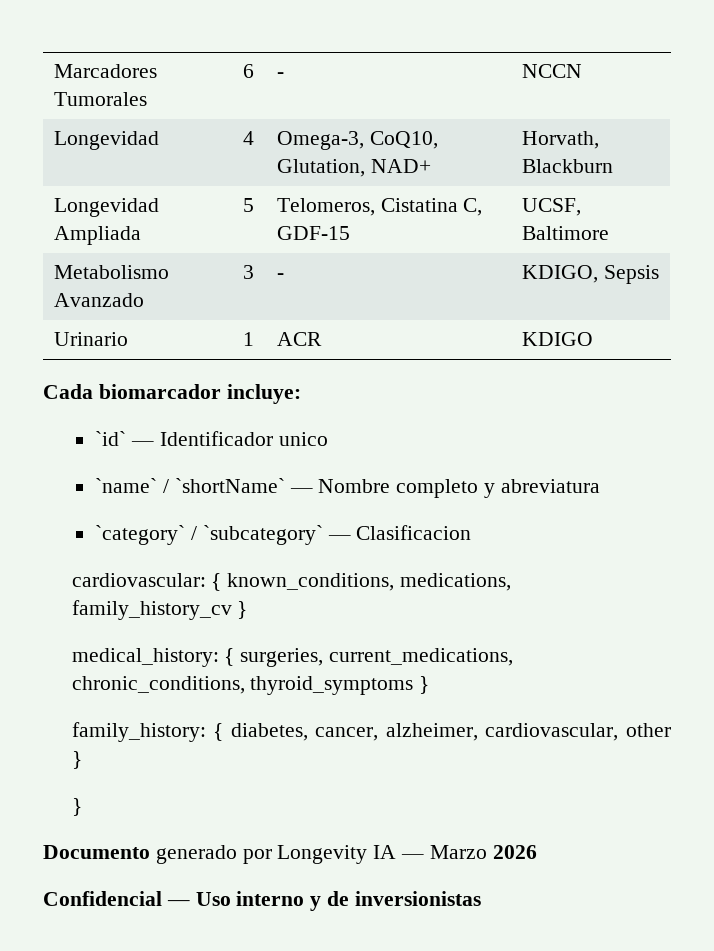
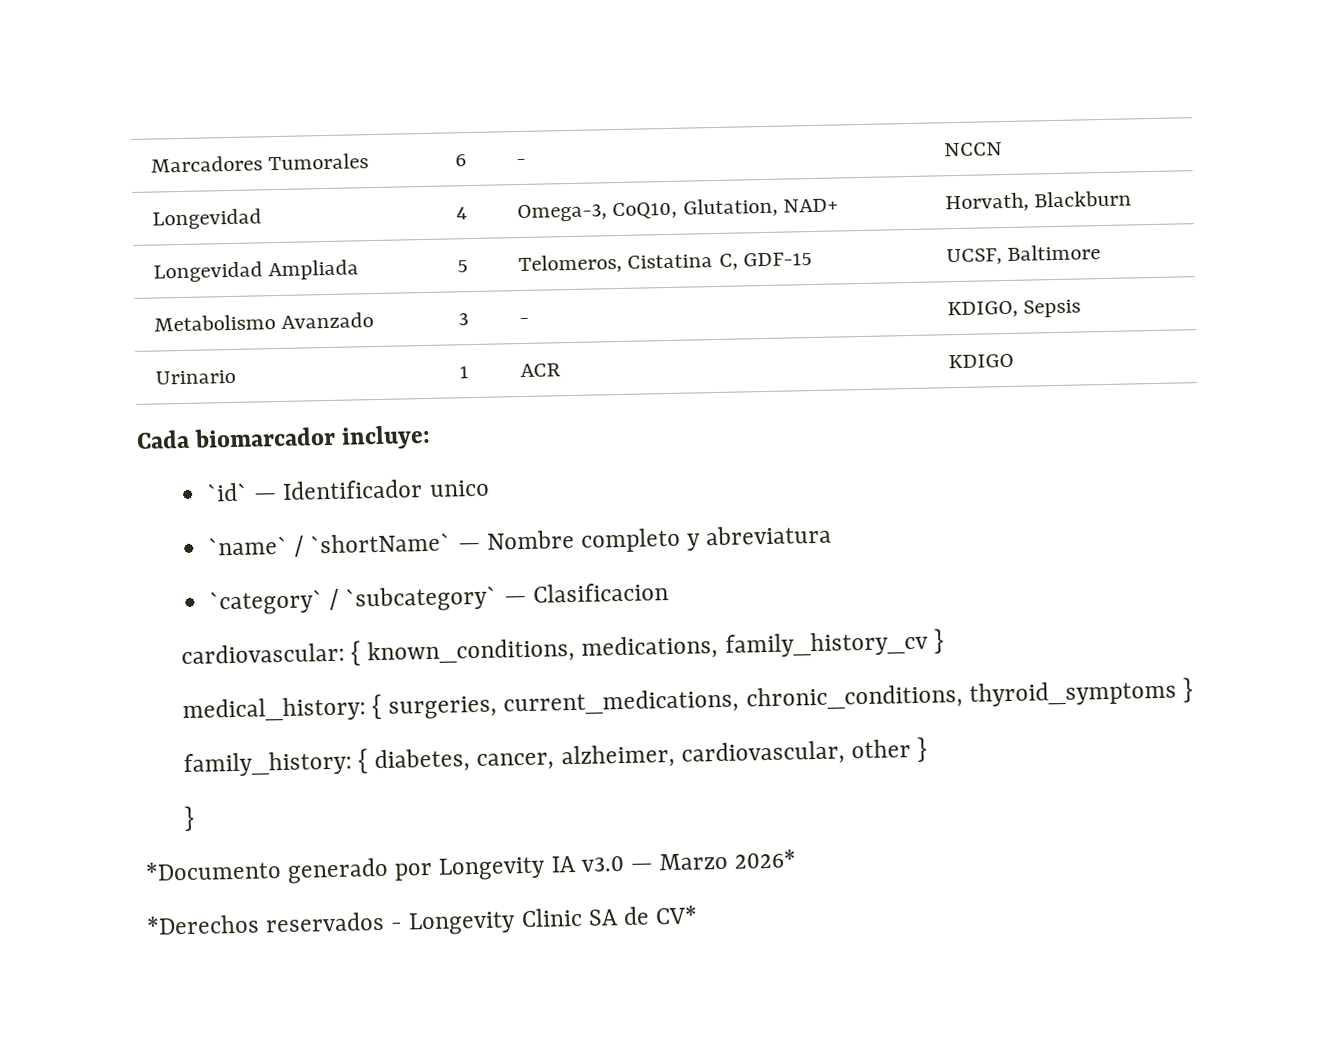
[43,845,150,859] Documento -> [145,860,282,881] *Documento
(397, 852) none -> [580,856,624,872] v3.0
[492,845,537,859] [43,891,481,911] 2026 // Confidencial — Uso interno y de inversionistas -> [734,849,797,869] [146,905,699,936] 2026* // *Derechos reservados - Longevity Clinic SA de CV*

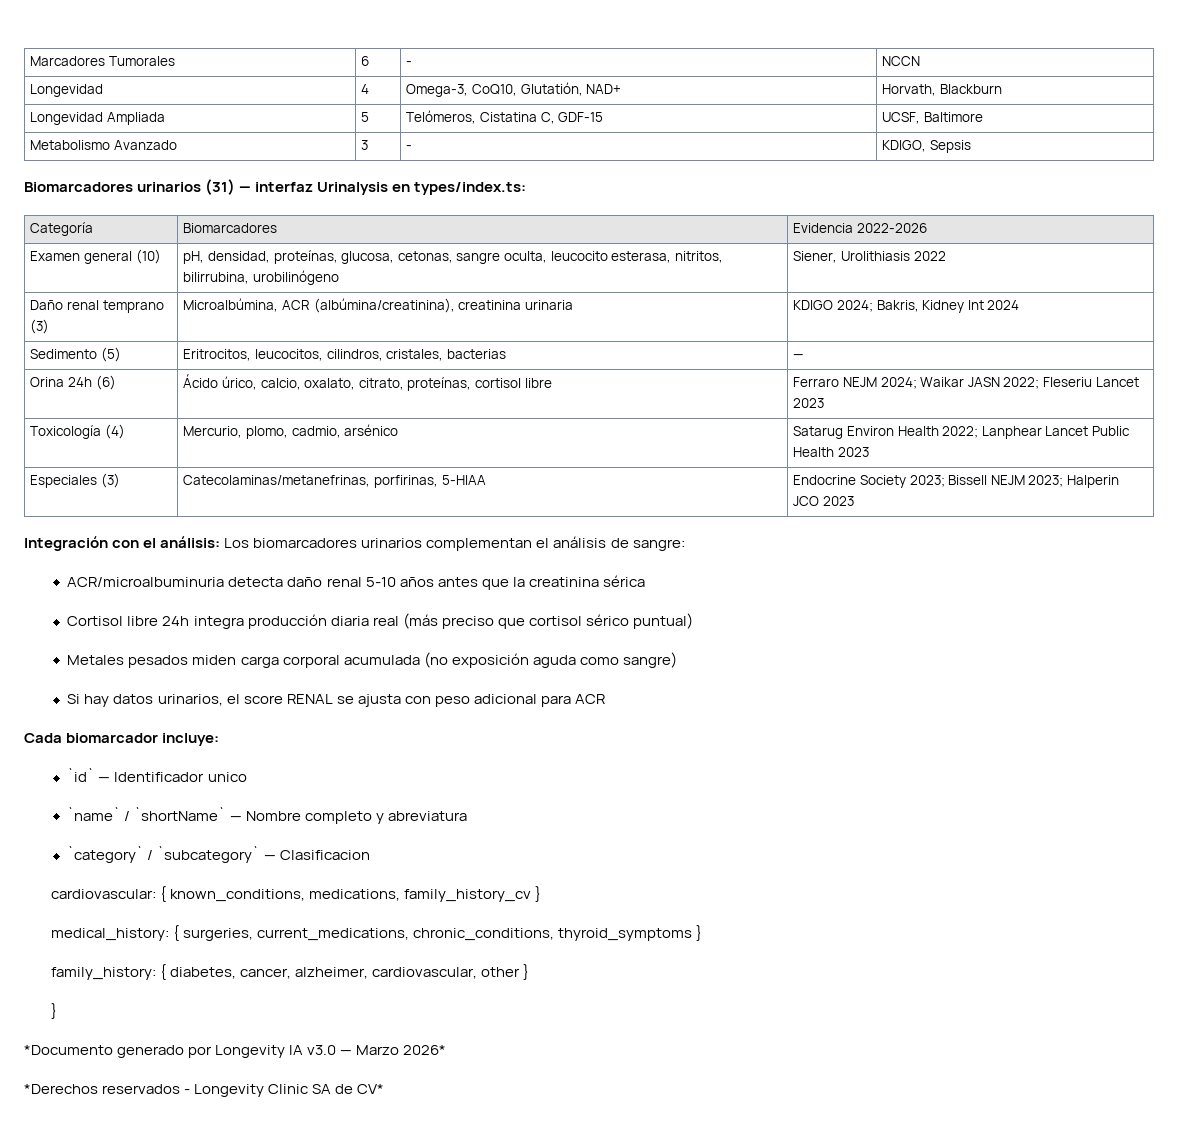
[682,197,778,218] Glutation, -> [520,82,583,96] Glutatión,
[517,253,622,275] Telomeros, -> [406,110,477,124] Telómeros,
[154,369,236,385] [458,366,469,379] [519,363,561,378] [947,353,1014,369] // Urinario | 1 | ACR | KDIGO -> [24,179,527,195] [30,222,94,236] [183,223,278,233] [793,223,927,233] [30,249,161,264] [183,250,724,264] [183,270,339,285] [793,251,946,263] [30,300,164,313] [30,319,50,334] [183,298,573,313] [793,300,1020,313] [30,347,121,362] [183,349,506,361] [793,354,805,359] [30,375,116,390] [183,374,552,391] [793,377,1139,389] [793,398,825,408] [30,424,125,439] [183,424,399,439] [793,426,1131,439] [793,447,869,457] [30,473,120,488] [183,475,486,488] [793,475,1120,488] [793,496,854,506] [24,536,685,551] [67,575,645,590] [67,613,693,629] [67,652,677,668] [67,694,606,707] // Biomarcadores urinarios (31) — interfaz Urinalysis en types/index.ts: // Categoría | Biomarcadores | Evidencia 2022-2026 // Examen general (10) | pH, densidad, proteínas, glucosa, cetonas, sangre oculta, leucocito esterasa, nitritos, bilirrubina, urobilinógeno | Siener, Urolithiasis 2022 // Daño renal temprano (3) | Microalbúmina, ACR (albúmina/creatinina), creatinina urinaria | KDIGO 2024; Bakris, Kidney Int 2024 // Sedimento (5) | Eritrocitos, leucocitos, cilindros, cristales, bacterias | — // Orina 24h (6) | Ácido úrico, calcio, oxalato, citrato, proteínas, cortisol libre | Ferraro NEJM 2024; Waikar JASN 2022; Fleseriu Lancet 2023 // Toxicología (4) | Mercurio, plomo, cadmio, arsénico | Satarug Environ Health 2022; Lanphear Lancet Public Health 2023 // Especiales (3) | Catecolaminas/metanefrinas, porfirinas, 5-HIAA | Endocrine Society 2023; Bissell NEJM 2023; Halperin JCO 2023 // Integración con el análisis: Los biomarcadores urinarios complementan el análisis de sangre: // ACR/microalbuminuria detecta daño renal 5-10 años antes que la creatinina sérica // Cortisol libre 24h integra producción diaria real (más preciso que cortisol sérico puntual) // Metales pesados miden carga corporal acumulada (no exposición aguda como sangre) // Si hay datos urinarios, el score RENAL se ajusta con peso adicional para ACR

